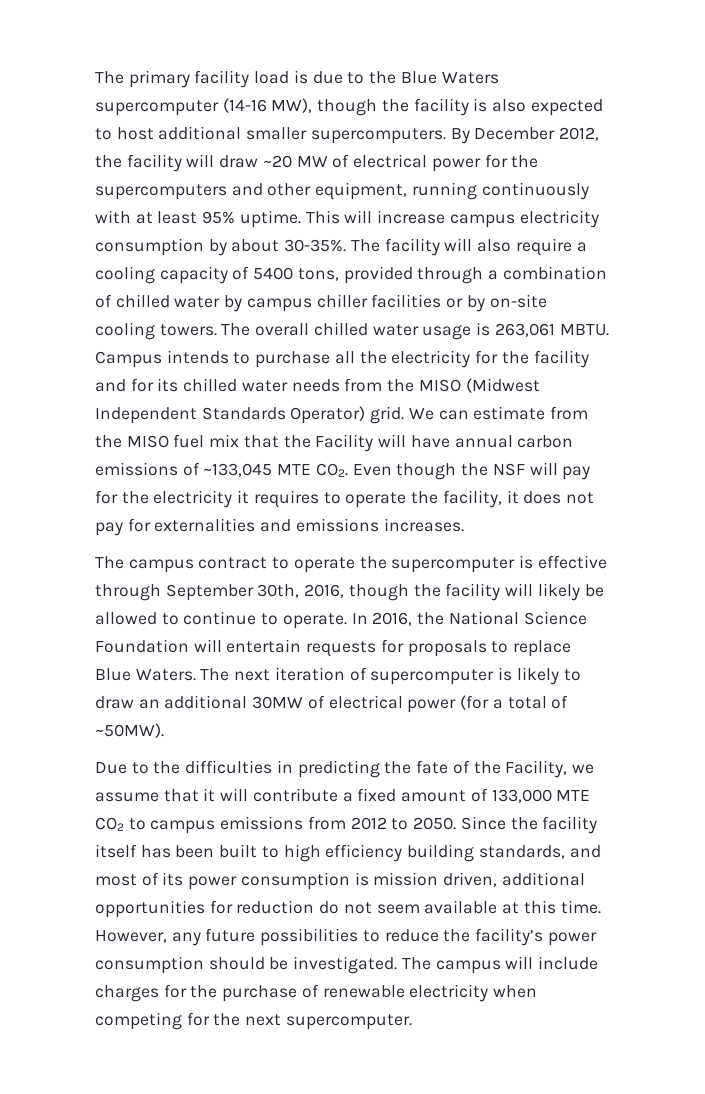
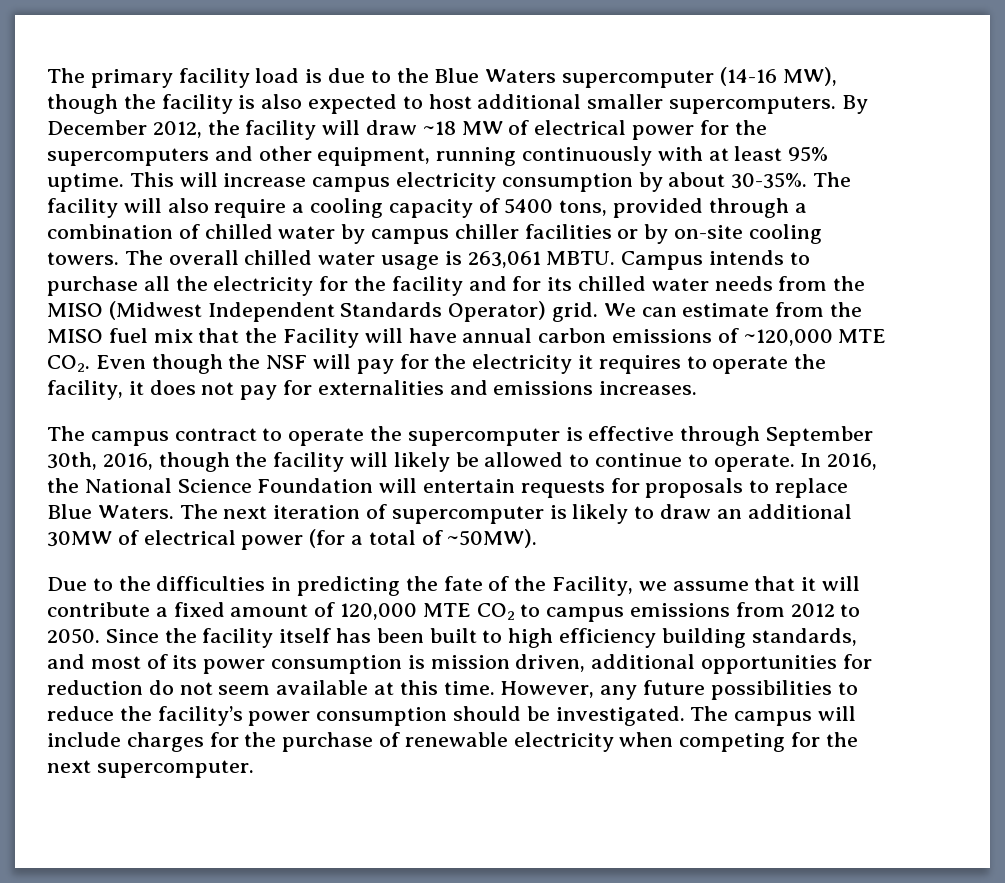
[262,155,292,168] ~20 -> [422,121,456,135] ~18
[203,463,273,477] ~133,045 -> [743,329,833,346] ~120,000
[491,789,552,803] 133,000 -> [340,603,418,620] 120,000

